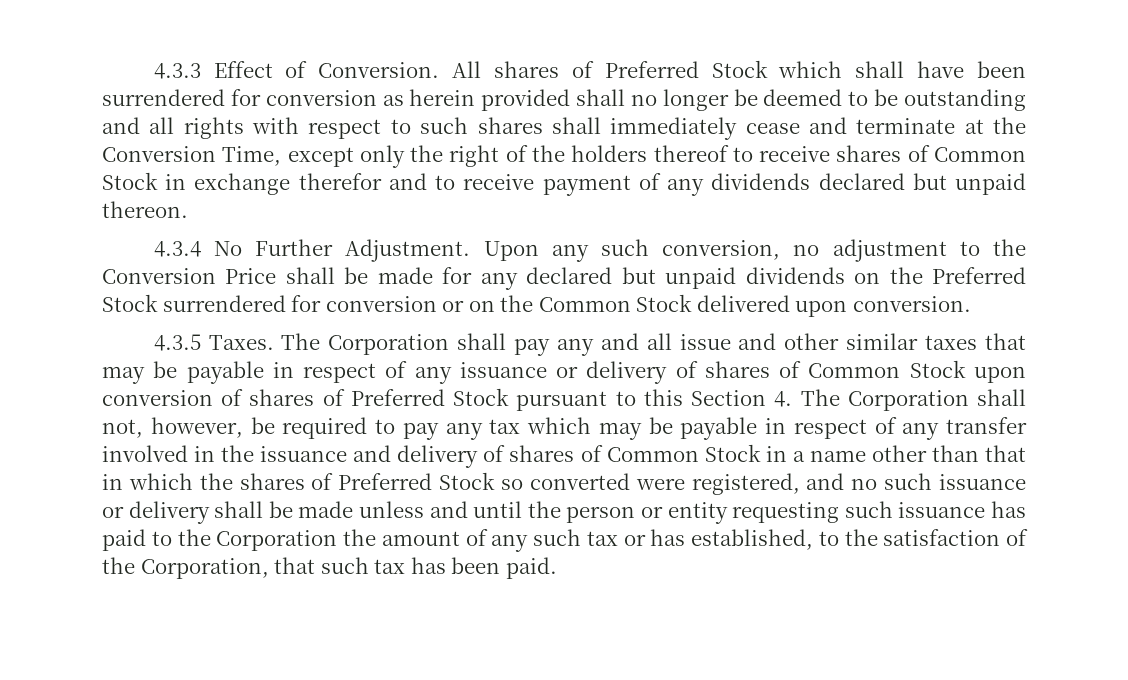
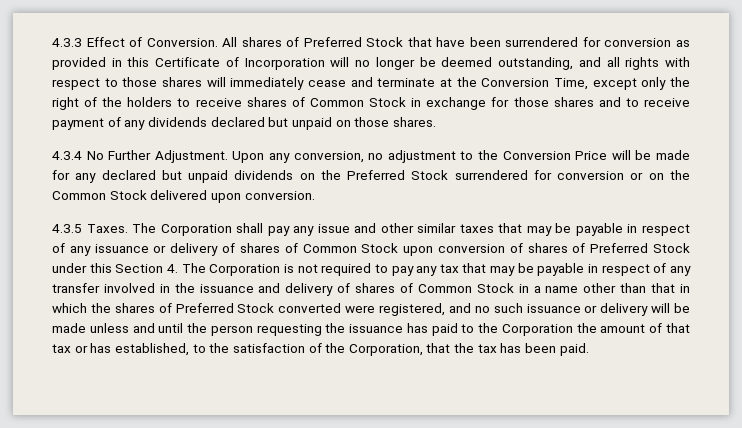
[778,61,905,78] which shall -> [407,37,432,47] that
[409,89,626,111] herein provided shall -> [52,57,350,70] provided in this Certificate of Incorporation will
[848,89,1026,111] to be outstanding -> [498,57,574,70] outstanding,
[420,117,601,134] such shares shall -> [122,77,226,87] those shares will
[653,145,729,162] thereof -> (173, 102) none
[298,173,382,190] therefor -> [491,97,594,107] for those shares
[102,201,188,218] thereon. -> [335,117,436,127] on those shares.
[600,239,649,256] such -> (290, 158) none
[285,267,335,284] shall -> [611,150,631,160] will
[600,333,672,350] and all -> (315, 231) none
[516,391,636,411] pursuant to -> [52,263,87,273] under
[977,389,1027,406] [102,417,275,438] shall not, however, be -> [283,264,318,273] is not
[527,417,591,434] which -> [462,263,487,273] that
[501,479,523,490] so -> (275, 308) none
[214,501,264,518] shall -> [651,303,671,313] will
[641,501,893,524] or entity requesting such -> [256,323,346,336] requesting the
[491,529,581,552] any such -> [665,323,690,333] that
[320,557,369,574] such -> [454,343,475,353] the

